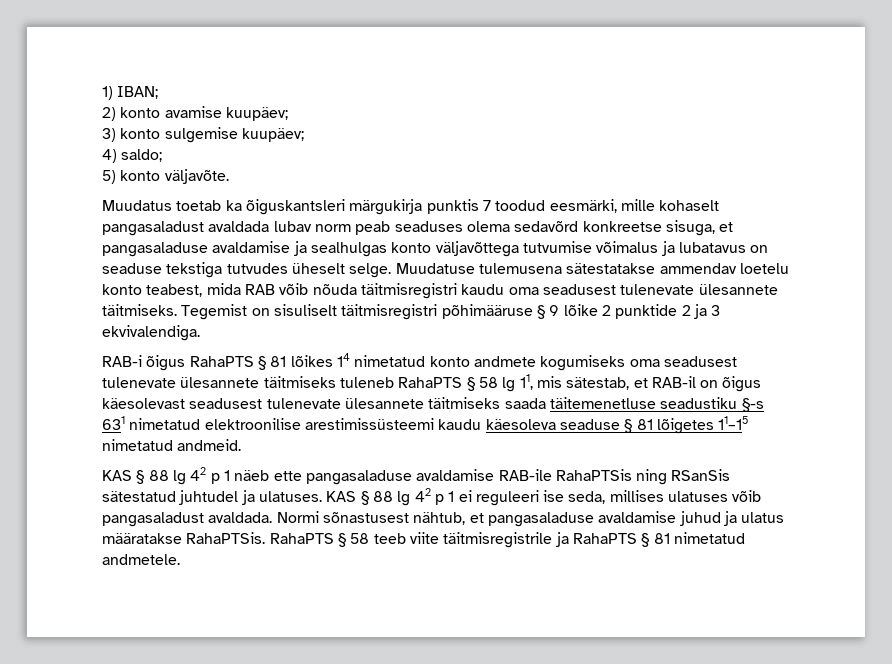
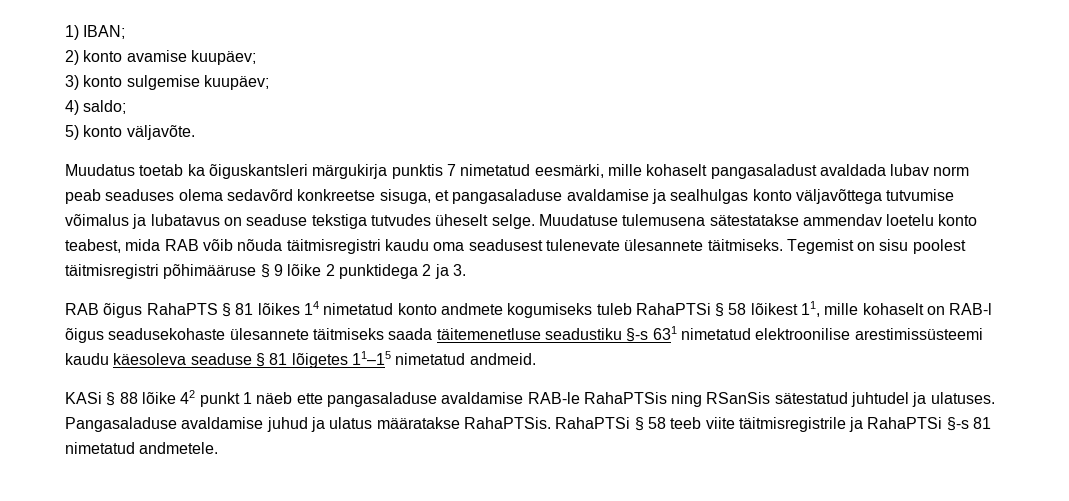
[495,200,546,211] toodud -> [460,164,531,176] nimetatud
[273,304,337,316] sisuliselt -> [879,239,966,254] sisu poolest
[615,304,678,319] punktide -> [338,264,418,279] punktidega
[711,305,721,316] [102,325,200,341] [102,355,142,367] 3 ekvivalendiga. // RAB-i -> [452,264,466,276] [65,303,99,315] 3. // RAB
[629,356,737,367] [102,374,762,392] [102,398,341,409] oma seadusest tulenevate ülesannete täitmiseks tuleneb RahaPTS § 58 lg 11, mis sätestab, et RAB-il on õigus käesolevast seadusest tulenevate -> [596,301,993,317] [65,328,226,343] tuleb RahaPTSi § 58 lõikest 11, mille kohaselt on RAB-l õigus seadusekohaste
[102,467,220,485] KAS § 88 lg 42 p -> [65,390,240,407] KASi § 88 lõike 42 punkt
[498,469,552,481] RAB-ile -> [527,392,580,404] RAB-le
[326,488,762,506] [102,511,594,527] KAS § 88 lg 42 p 1 ei reguleeri ise seda, millises ulatuses võib pangasaladust avaldada. Normi sõnastusest nähtub, et pangasaladuse -> [65,417,177,432] Pangasaladuse
[269,533,334,544] RahaPTS -> [555,417,631,429] RahaPTSi
[572,533,650,547] RahaPTS § -> [867,417,969,431] RahaPTSi §-s

